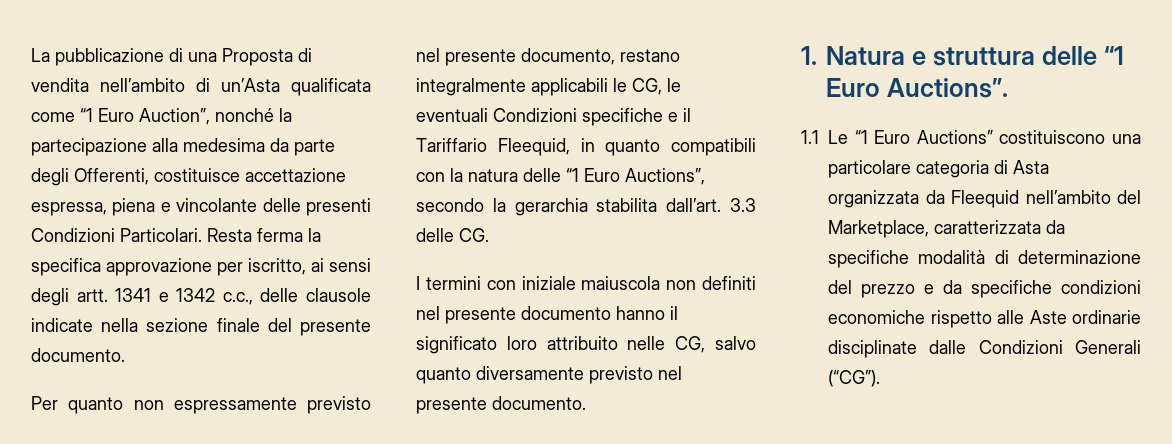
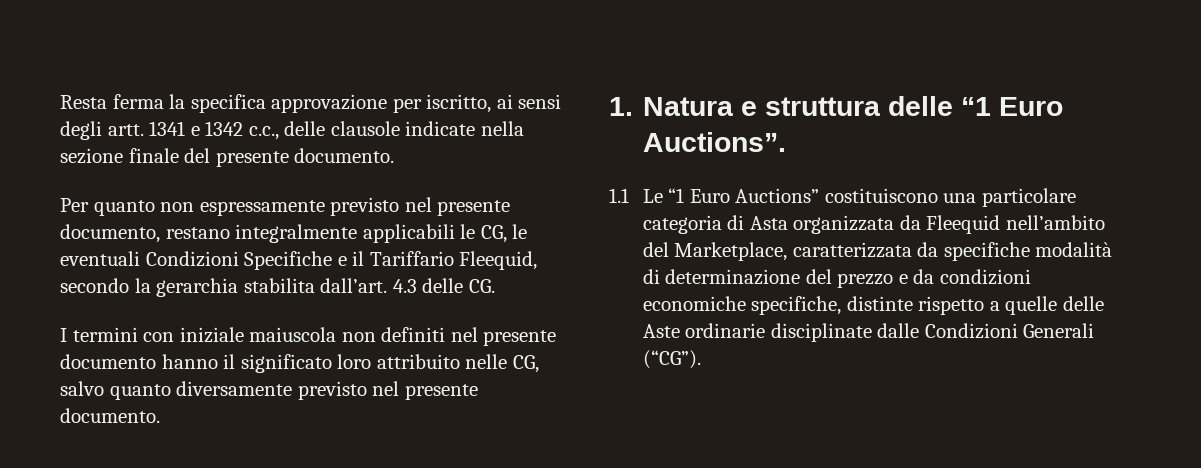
[31,48,312,66] [31,78,371,96] [31,108,292,125] [31,138,335,156] [31,168,346,186] [31,198,371,216] [31,228,202,242] La pubblicazione di una Proposta di vendita nell’ambito di un’Asta qualificata come “1 Euro Auction”, nonché la partecipazione alla medesima da parte degli Offerenti, costituisce accettazione espressa, piena e vincolante delle presenti Condizioni Particolari. -> (60, 102) none
[582,108,663,126] specifiche -> [244,251,333,270] Specifiche
[580,138,756,156] [416,168,705,185] in quanto compatibili con la natura delle “1 Euro Auctions”, -> (538, 260) none
[730,198,756,212] 3.3 -> [392,279,417,293] 4.3
[971,280,1052,298] specifiche -> (935, 276) none
[930,310,1024,328] rispetto alle -> [751,296,1104,315] specifiche, distinte rispetto a quelle delle

